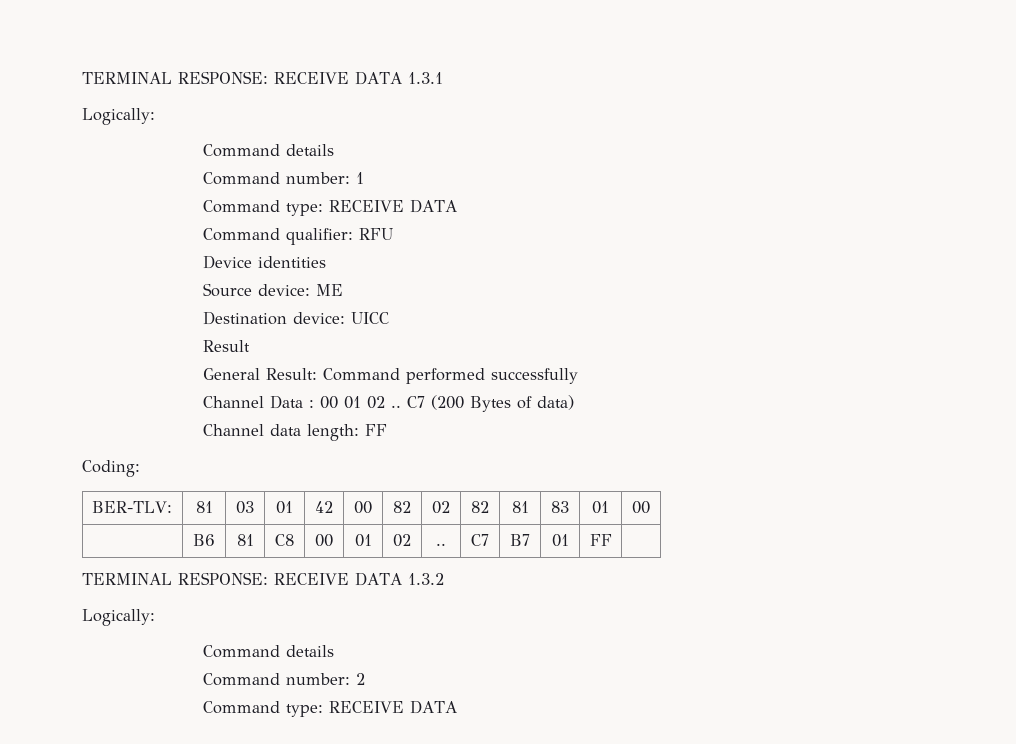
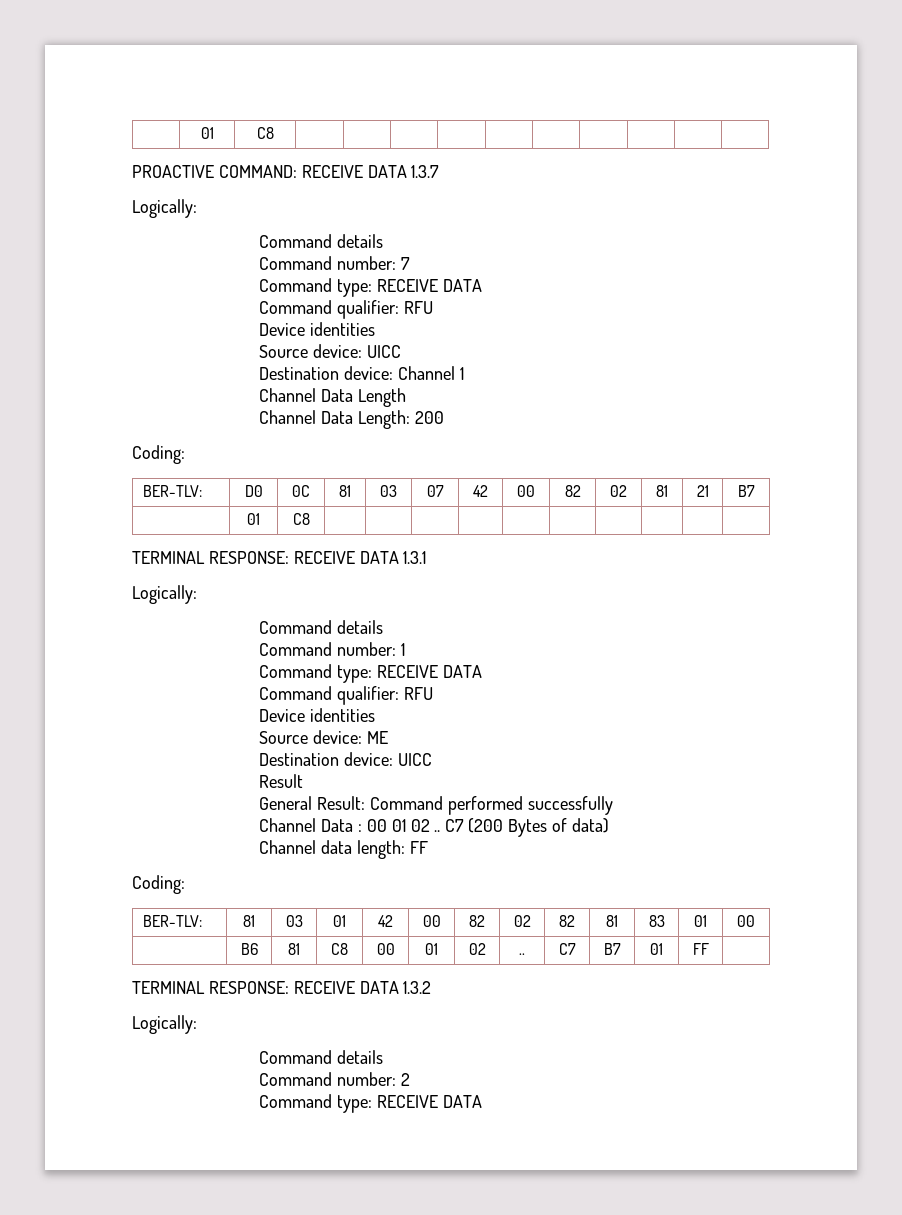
(82, 78) none -> [200,127,214,139] [256,127,274,139] [132,165,440,178] [132,199,197,218] [259,234,384,248] [259,256,411,270] [259,278,482,297] [259,300,434,319] [259,322,376,336] [259,344,402,358] [259,366,464,380] [259,388,407,407] [259,410,444,429] [132,445,185,464] [142,485,203,497] [244,485,263,497] [292,485,310,497] [339,485,351,497] [380,485,397,497] [426,485,444,497] [473,485,488,497] [517,485,535,497] [564,485,581,497] [610,485,627,497] [656,485,668,497] [696,485,709,497] [737,485,755,497] [247,513,260,525] [292,513,310,525] | 01 | C8 | | | | | | | | | | // PROACTIVE COMMAND: RECEIVE DATA 1.3.7 // Logically: // Command details // Command number: 7 // Command type: RECEIVE DATA // Command qualifier: RFU // Device identities // Source device: UICC // Destination device: Channel 1 // Channel Data Length // Channel Data Length: 200 // Coding: // BER-TLV: | D0 | 0C | 81 | 03 | 07 | 42 | 00 | 82 | 02 | 81 | 21 | B7 // | 01 | C8 | | | | | | | | | | //

